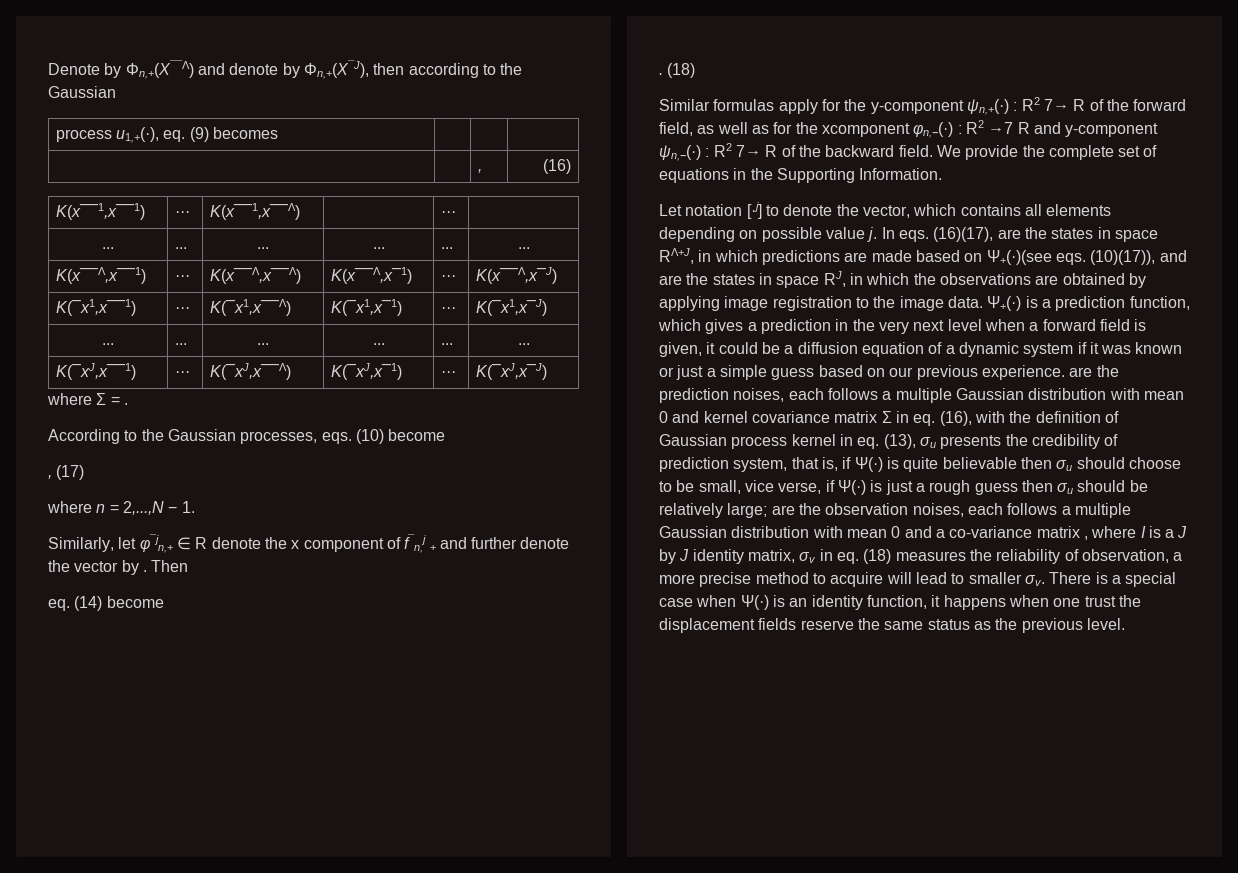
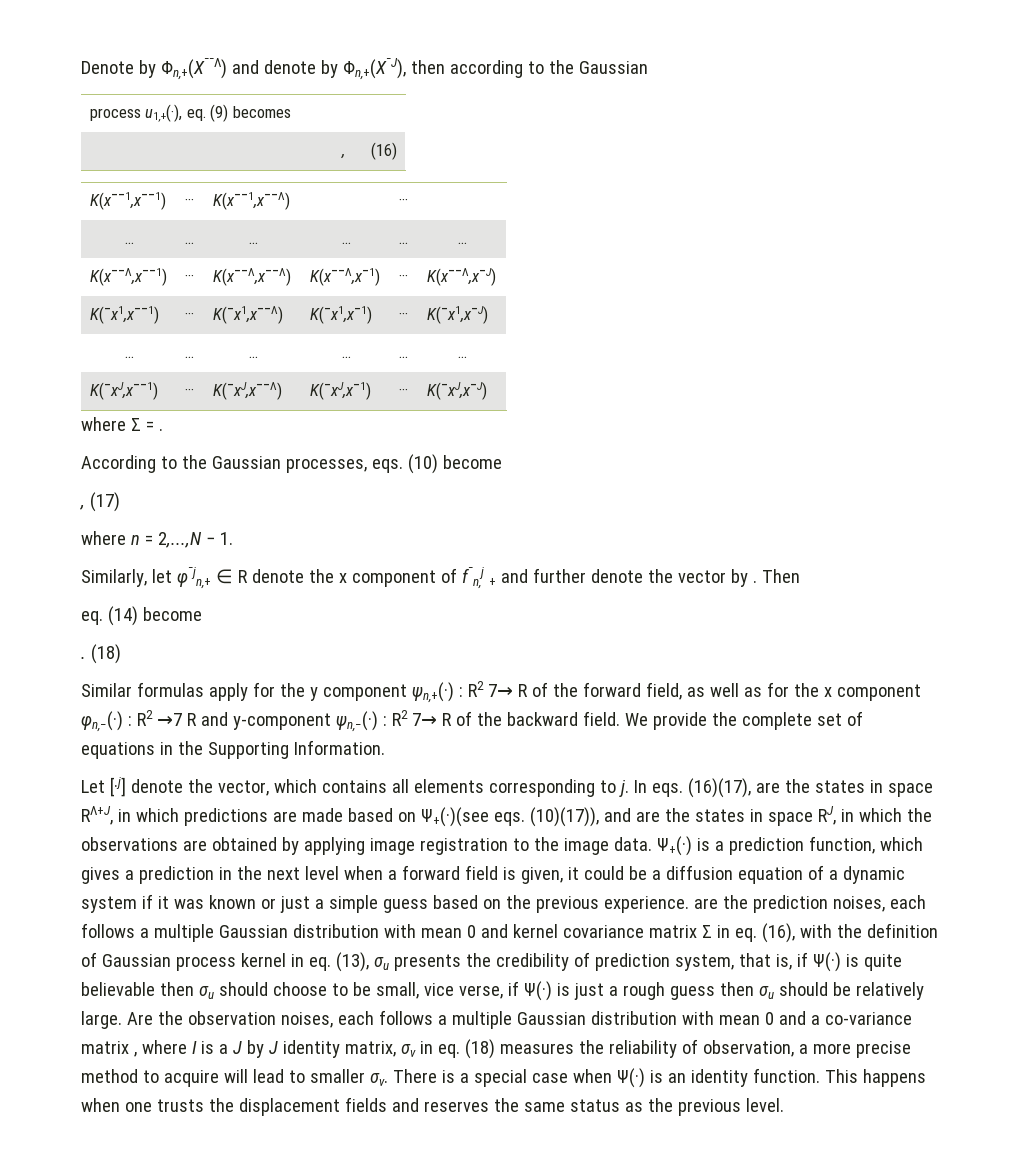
[870,100,964,114] y-component -> [309,684,407,701] y component
[821,123,910,137] xcomponent -> [823,684,921,701] x component
[685,202,779,219] notation [·j] to -> [109,777,126,797] [·j]
[659,227,865,242] depending on possible value -> [488,779,616,797] corresponding to
[878,321,909,334] very -> (262, 873) none
[889,367,914,377] our -> [505,895,531,909] the
[727,503,795,518] large; are -> [81,1011,153,1029] large. Are
[866,595,941,609] function, it -> [752,1068,858,1083] function. This
[1084,596,1116,607] trust -> [156,1099,204,1112] trusts
[800,620,854,630] reserve -> [391,1098,489,1112] and reserves

